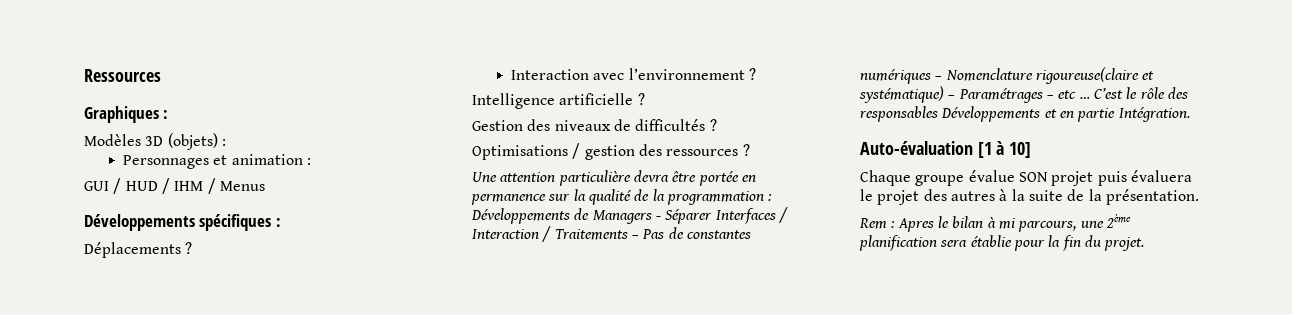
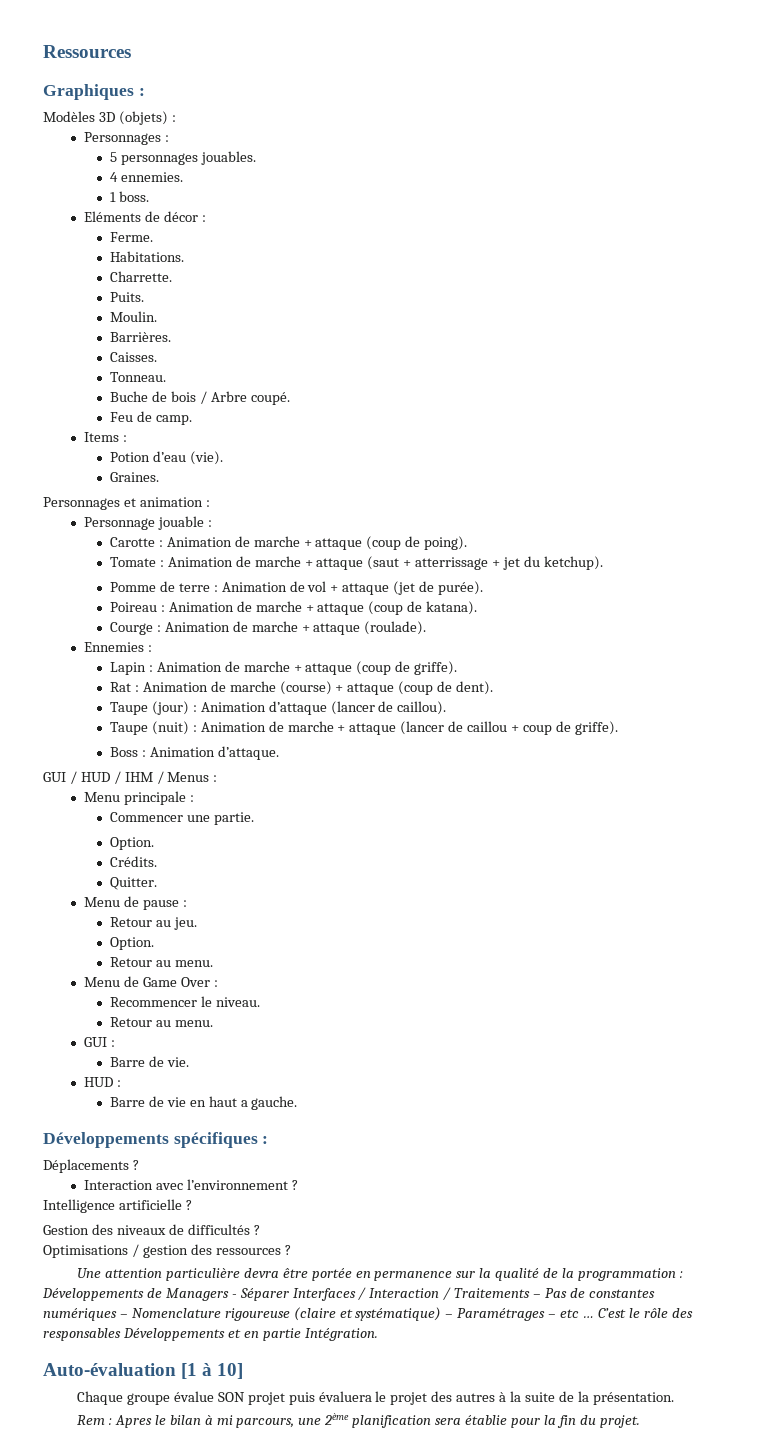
[213,154,311,165] et animation : -> [165,135,170,142] [109,151,256,165] [109,172,183,182] [109,191,149,202] [84,211,207,222] [109,232,153,242] [109,251,184,262] [109,271,172,282] [109,292,144,302] [109,311,157,322] [109,332,171,342] [109,352,157,362] [109,372,166,382] [109,391,290,405] [109,411,192,425] [84,432,128,442] [109,451,223,465] [109,472,159,482] [43,497,210,510] [84,516,213,530] [109,536,468,550] [109,556,603,570] [109,581,483,595] [109,601,478,615] [109,621,427,635] [84,642,153,652] [109,661,458,675] [109,681,494,695] [109,701,447,715] [109,721,618,735] [109,746,279,760] : // 5 personnages jouables. // 4 ennemies. // 1 boss. // Eléments de décor : // Ferme. // Habitations. // Charrette. // Puits. // Moulin. // Barrières. // Caisses. // Tonneau. // Buche de bois / Arbre coupé. // Feu de camp. // Items : // Potion d’eau (vie). // Graines. // Personnages et animation : // Personnage jouable : // Carotte : Animation de marche + attaque (coup de poing). // Tomate : Animation de marche + attaque (saut + atterrissage + jet du ketchup). // Pomme de terre : Animation de vol + attaque (jet de purée). // Poireau : Animation de marche + attaque (coup de katana). // Courge : Animation de marche + attaque (roulade). // Ennemies : // Lapin : Animation de marche + attaque (coup de griffe). // Rat : Animation de marche (course) + attaque (coup de dent). // Taupe (jour) : Animation d’attaque (lancer de caillou). // Taupe (nuit) : Animation de marche + attaque (lancer de caillou + coup de griffe). // Boss : Animation d’attaque.
(265, 186) none -> [213,775,218,782] [84,791,195,805] [109,812,254,825] [109,837,154,850] [109,856,157,867] [109,877,157,890] [84,896,188,910] [109,917,197,930] [109,937,154,950] [109,957,213,967] [84,976,219,987] [109,996,260,1007] [109,1017,213,1027] [84,1037,116,1047] [109,1056,189,1067] [84,1077,122,1087] [109,1096,298,1110] : // Menu principale : // Commencer une partie. // Option. // Crédits. // Quitter. // Menu de pause : // Retour au jeu. // Option. // Retour au menu. // Menu de Game Over : // Recommencer le niveau. // Retour au menu. // GUI : // Barre de vie. // HUD : // Barre de vie en haut a gauche.
[1035,67,1139,84] rigoureuse(claire -> [224,1307,336,1321] rigoureuse (claire

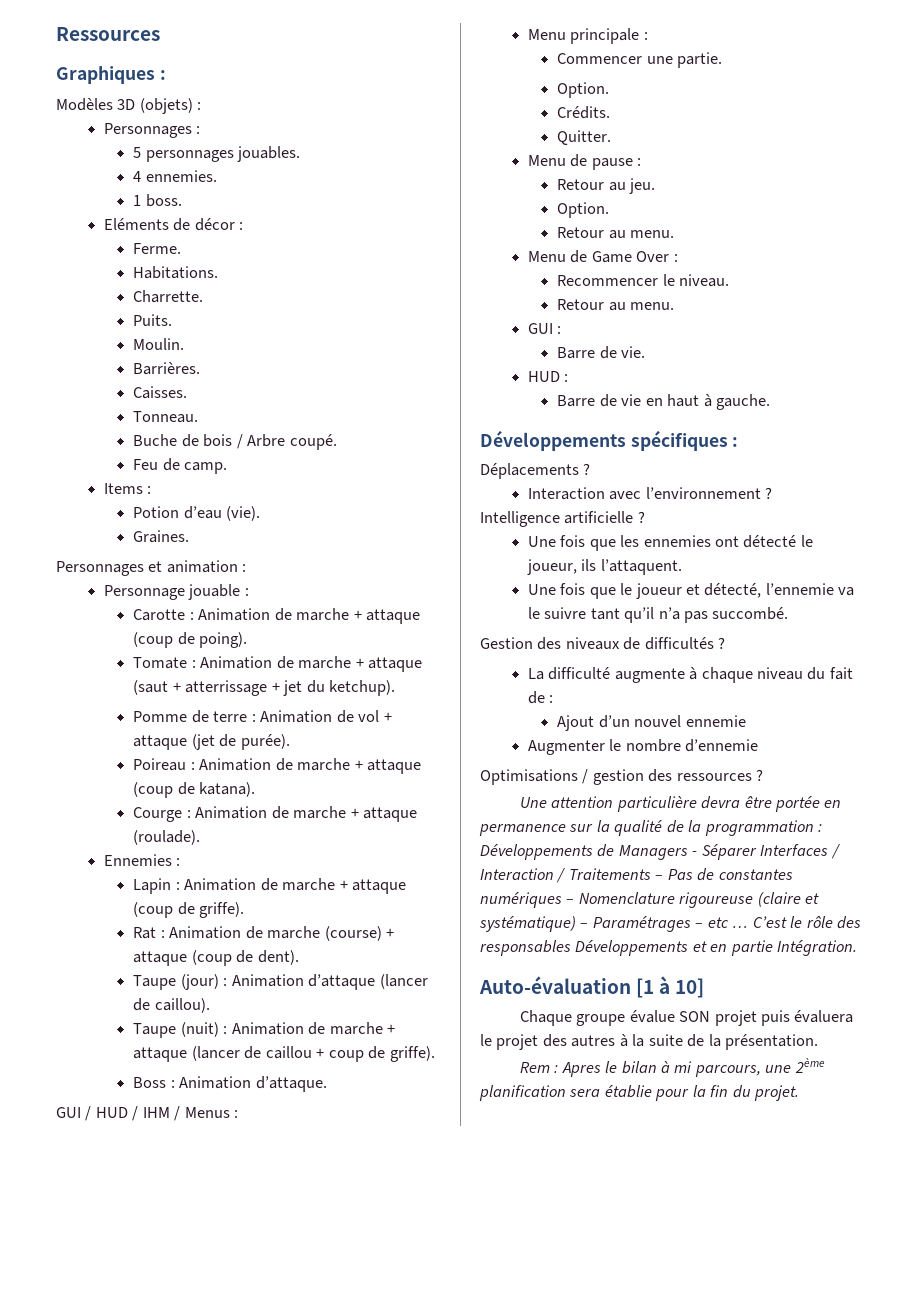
[240,1100,248,1107] a -> [703,394,712,407] à
(192, 1205) none -> [527,535,813,551] [526,559,682,575] [527,583,855,599] [527,607,789,623] // Une fois que les ennemies ont détecté le joueur, ils l’attaquent. // Une fois que le joueur et détecté, l’ennemie va le suivre tant qu’il n’a pas succombé.
(260, 1230) none -> [527,667,853,683] [527,691,554,704] [557,715,746,731] [527,739,759,755] // La difficulté augmente à chaque niveau du fait de : // Ajout d’un nouvel ennemie // Augmenter le nombre d’ennemie

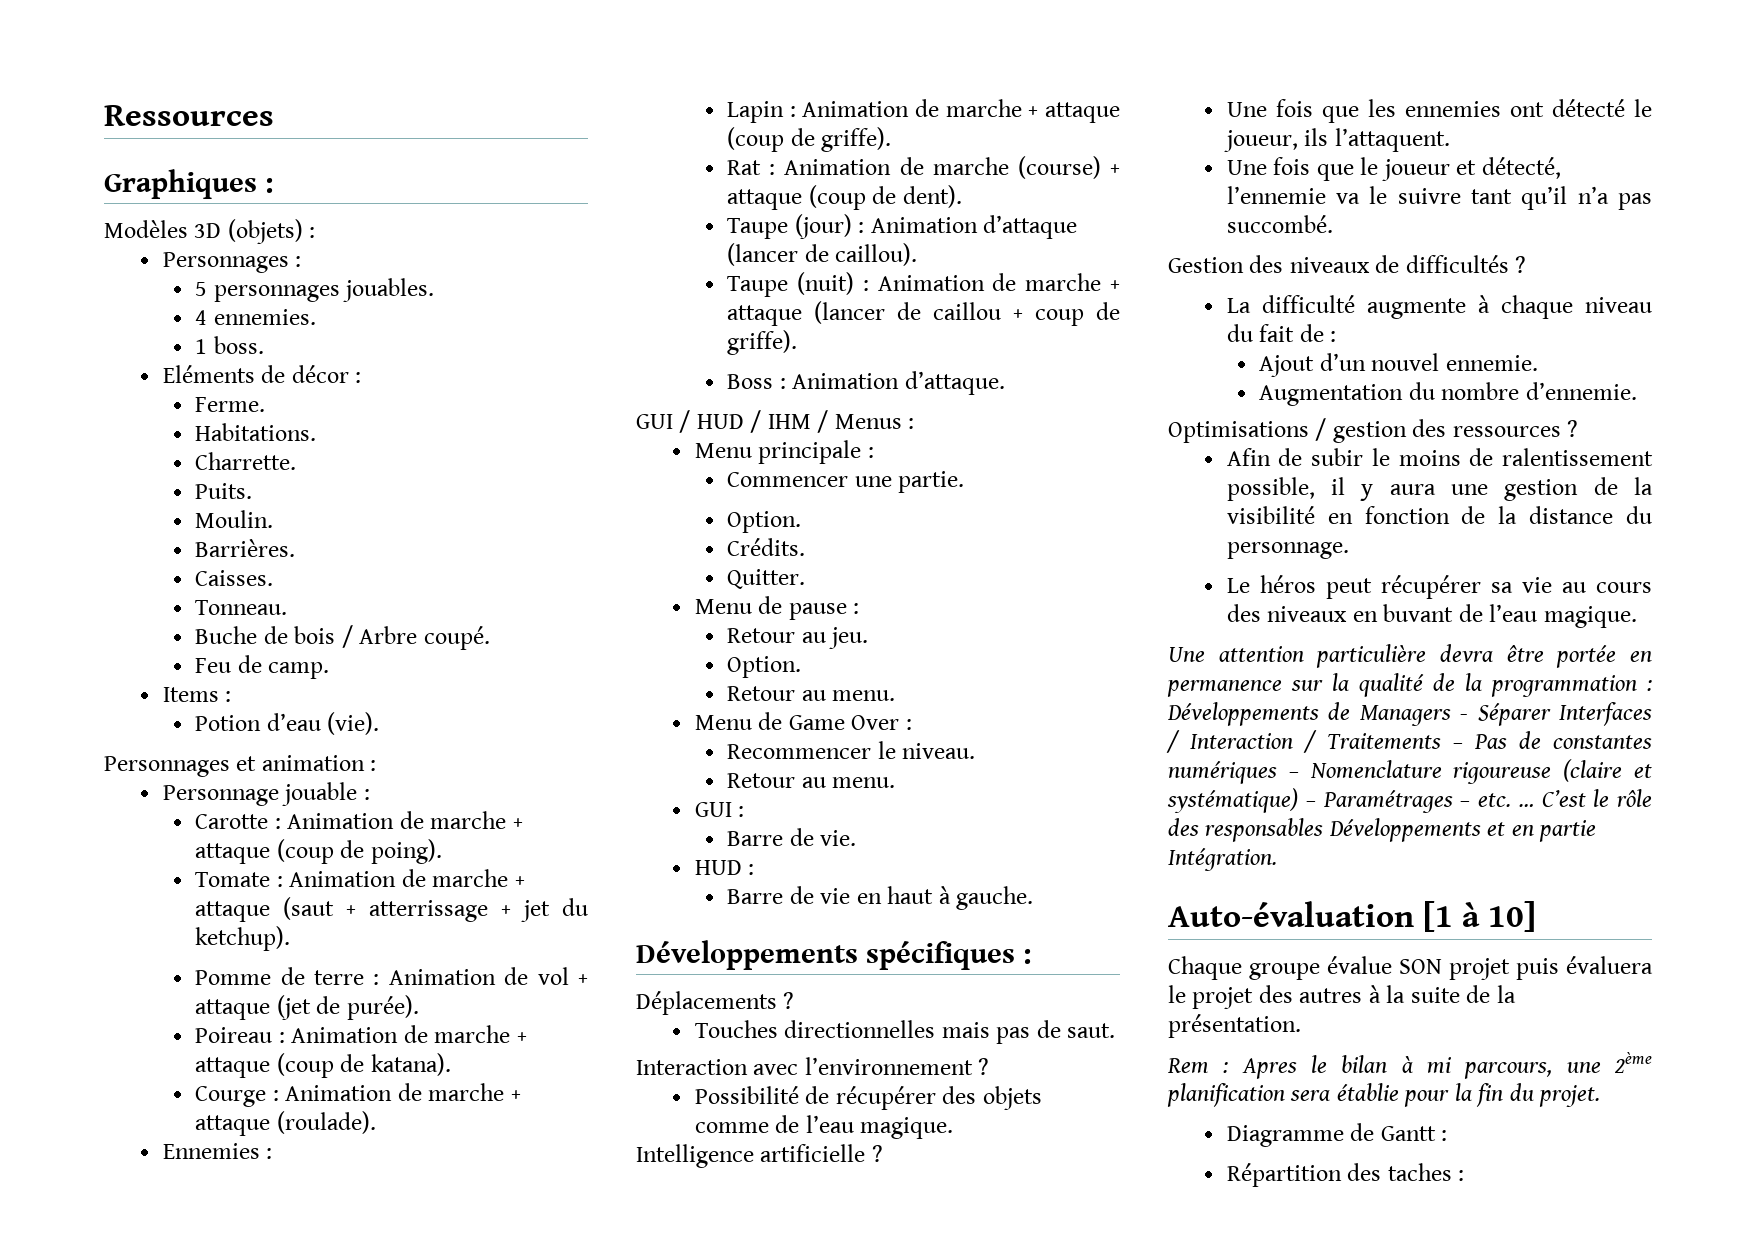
[133,530,190,543] // Graines. -> (380, 723) none
[527,487,773,500] Interaction avec l’environnement ? -> [694,1020,1116,1044] [636,1057,990,1075] [694,1086,1042,1110] [694,1115,954,1139] Touches directionnelles mais pas de saut. // Interaction avec l’environnement ? // Possibilité de récupérer des objets comme de l’eau magique.
[685,715,746,727] [527,739,759,755] ennemie // Augmenter le nombre d’ennemie -> [1445,355,1538,371] [1259,382,1637,406] ennemie. // Augmentation du nombre d’ennemie.
(764, 775) none -> [1226,448,1653,466] [1226,477,1653,501] [1226,506,1652,524] [1226,542,1349,559] [1226,575,1652,599] [1226,604,1637,628] // Afin de subir le moins de ralentissement possible, il y aura une gestion de la visibilité en fonction de la distance du personnage. // Le héros peut récupérer sa vie au cours des niveaux en buvant de l’eau magique.
[707,917,729,928] etc -> [1478,793,1511,807] etc.
(800, 1093) none -> [1226,1123,1448,1147] [1226,1163,1465,1187] // Diagramme de Gantt : // Répartition des taches :

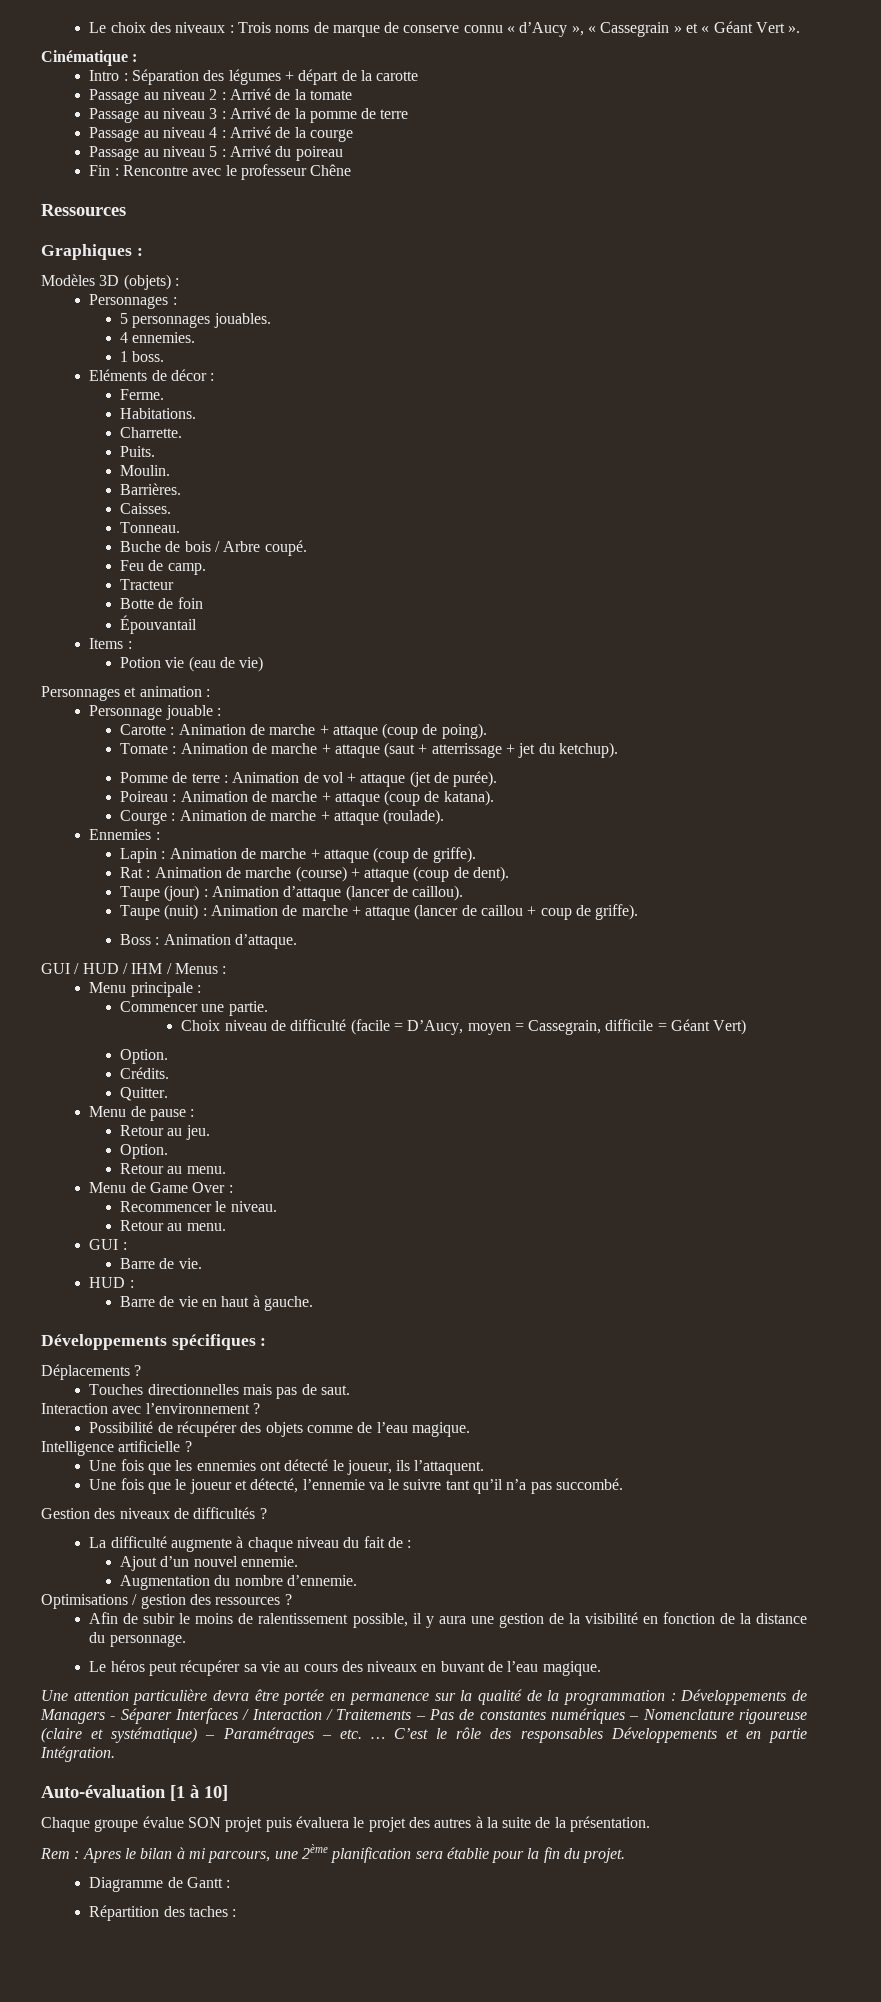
(104, 115) none -> [89,21,801,37] [41,50,138,66] [89,69,419,85] [89,88,352,104] [89,107,409,123] [89,126,353,142] [89,145,343,161] [89,164,352,180] Le choix des niveaux : Trois noms de marque de conserve connu « d’Aucy », « Cassegrain » et « Géant Vert ». // Cinématique : // Intro : Séparation des légumes + départ de la carotte // Passage au niveau 2 : Arrivé de la tomate // Passage au niveau 3 : Arrivé de la pomme de terre // Passage au niveau 4 : Arrivé de la courge // Passage au niveau 5 : Arrivé du poireau // Fin : Rencontre avec le professeur Chêne //
(330, 670) none -> [119,579,174,590] [119,597,203,609] [119,615,197,634] // Tracteur // Botte de foin // Épouvantail
[266,712,380,735] d’eau (vie). -> [165,656,264,672] vie (eau de vie)
(965, 482) none -> [181,1019,747,1035] // Choix niveau de difficulté (facile = D’Aucy, moyen = Cassegrain, difficile = Géant Vert)

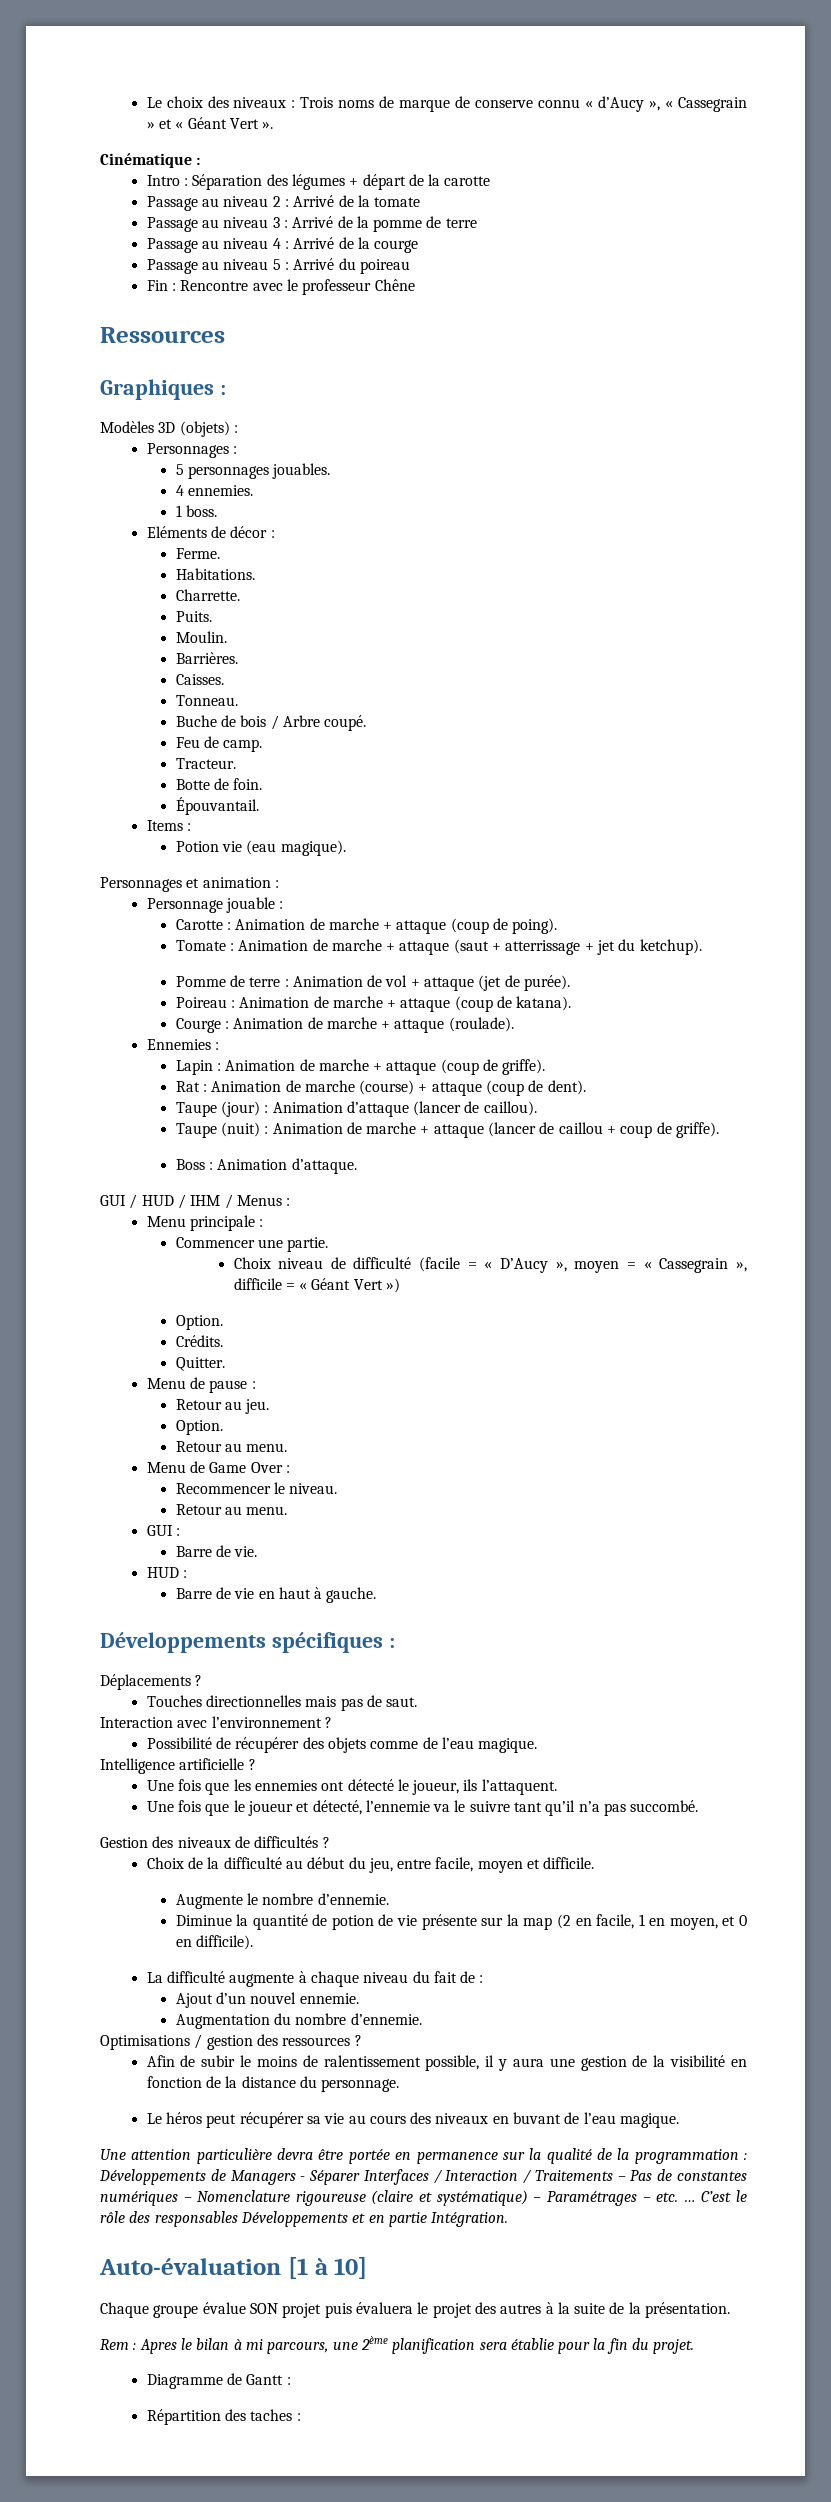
[119,579,174,590] Tracteur -> [175,758,236,769] Tracteur.
[177,597,203,609] [119,615,197,634] foin // Épouvantail -> [233,778,263,790] [175,797,259,815] foin. // Épouvantail.
[219,656,264,672] de vie) -> [280,840,346,856] magique).
[407,1019,747,1035] D’Aucy, moyen = Cassegrain, difficile = Géant Vert) -> [484,1258,747,1273] [233,1278,401,1293] « D’Aucy », moyen = « Cassegrain », difficile = « Géant Vert »)
(267, 1513) none -> [146,1857,595,1873] [175,1893,389,1909] [175,1914,747,1930] [175,1935,253,1950] // Choix de la difficulté au début du jeu, entre facile, moyen et difficile. // Augmente le nombre d’ennemie. // Diminue la quantité de potion de vie présente sur la map (2 en facile, 1 en moyen, et 0 en difficile).

